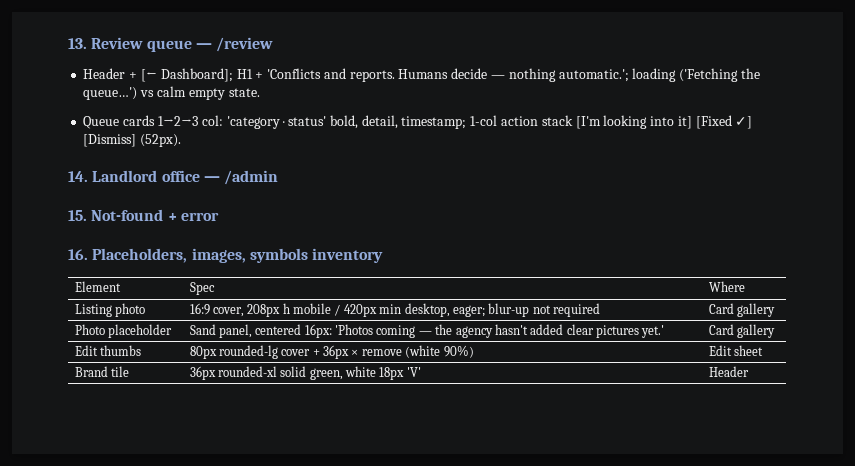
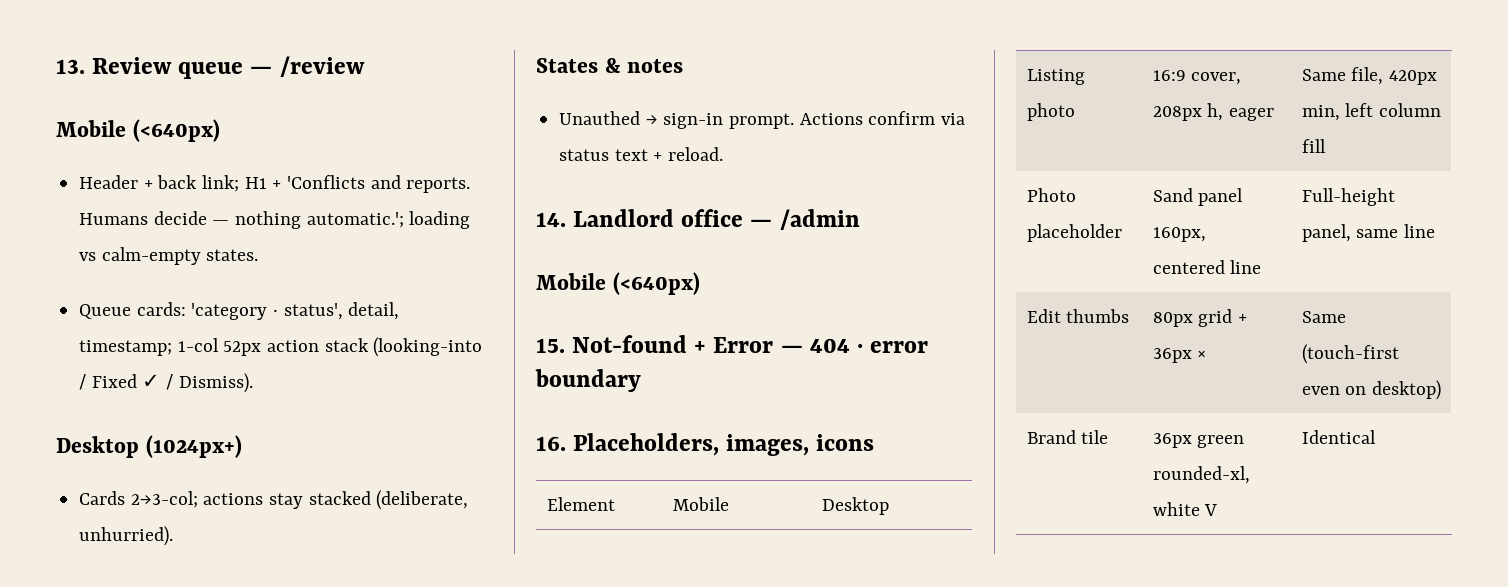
(274, 44) none -> [56,119,220,142] // Mobile (<640px)
[140,68,233,82] [← Dashboard]; -> [157,175,240,192] back link;
[679,68,760,82] [83,86,260,100] [83,115,358,129] ('Fetching the queue…') vs calm empty state. // Queue cards 1→2→3 col: 'category · status' bold, -> [79,247,259,265] [79,302,343,320] vs calm-empty states. // Queue cards: 'category · status',
(498, 120) none -> [223,341,262,356] 52px
[575,115,753,129] [83,134,182,147] [I'm looking into it] [Fixed ✓] [Dismiss] (52px). -> [373,337,483,357] [79,373,253,393] [56,435,242,458] [79,490,469,510] [79,526,174,546] [536,58,684,73] [559,111,966,129] [559,147,724,161] (looking-into / Fixed ✓ / Dismiss). // Desktop (1024px+) // Cards 2→3-col; actions stay stacked (deliberate, unhurried). // States & notes // Unauthed → sign-in prompt. Actions confirm via status text + reload.
(279, 177) none -> [536,272,700,295] // Mobile (<640px)
(177, 217) none -> [713,337,863,353] Error — 404 ·
(219, 216) none -> [535,369,641,392] boundary
[249,248,384,263] symbols inventory -> [816,434,875,451] icons
[189,282,215,295] [708,281,745,292] Spec | Where -> [672,497,729,511] [821,497,889,515] Mobile | Desktop
[282,303,600,317] [708,303,775,317] [74,324,172,338] [189,324,665,338] [708,324,775,338] h mobile / 420px min desktop, eager; blur-up not required | Card gallery // Photo placeholder | Sand panel, centered 16px: 'Photos coming — the agency hasn't added clear pictures yet.' | Card gallery -> [1207,103,1274,121] [1301,67,1437,85] [1301,103,1441,121] [1301,139,1326,153] [1026,188,1076,202] [1026,224,1122,242] [1152,188,1244,206] [1152,227,1206,242] [1152,260,1262,274] [1301,188,1395,206] [1301,224,1435,242] h, eager | Same file, 420px min, left column fill // Photo placeholder | Sand panel 160px, centered line | Full-height panel, same line
[218,345,311,359] rounded-lg cover -> [1198,309,1233,327] grid
[361,345,474,358] [708,345,763,356] [74,366,129,377] [189,366,421,380] [708,366,749,377] remove (white 90%) | Edit sheet // Brand tile | 36px rounded-xl solid green, white 18px 'V' | Header -> [1301,311,1346,323] [1301,344,1399,364] [1301,380,1441,400] [1026,430,1109,444] [1152,433,1245,448] [1152,466,1250,484] [1152,502,1218,516] [1301,430,1376,444] | Same (touch-first even on desktop) // Brand tile | 36px green rounded-xl, white V | Identical

